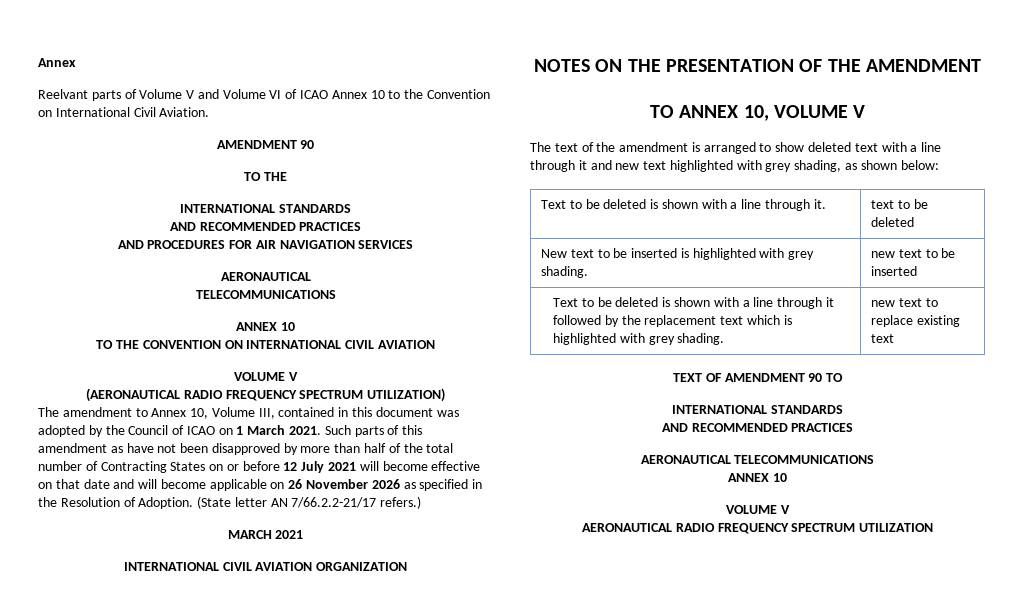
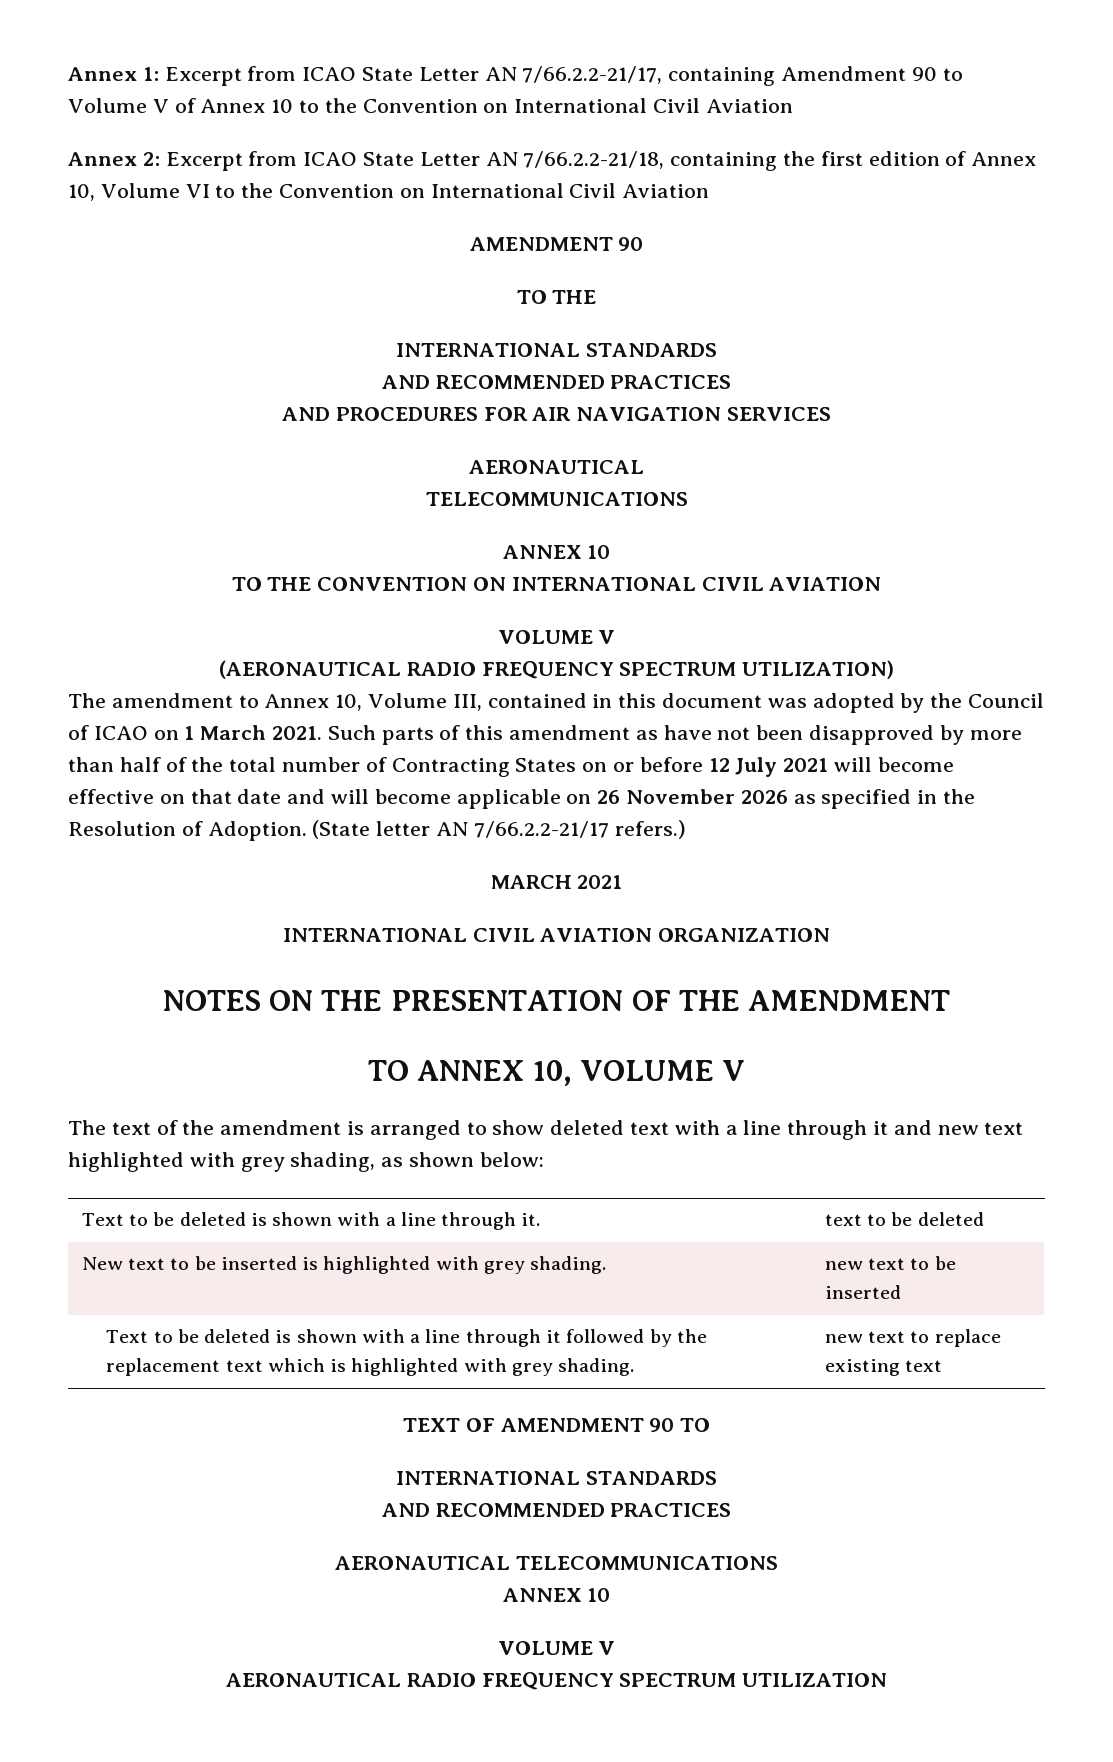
[38,58,76,67] [38,89,329,101] Annex // Reelvant parts of Volume V and Volume VI of ICAO -> [68,66,963,86] [68,98,196,113] Annex 1: Excerpt from ICAO State Letter AN 7/66.2.2-21/17, containing Amendment 90 to Volume V of
[159,107,210,117] Aviation. -> [705,99,793,113] [68,151,1037,171] [68,183,710,201] Aviation // Annex 2: Excerpt from ICAO State Letter AN 7/66.2.2-21/18, containing the first edition of Annex 10, Volume VI to the Convention on International Civil Aviation

